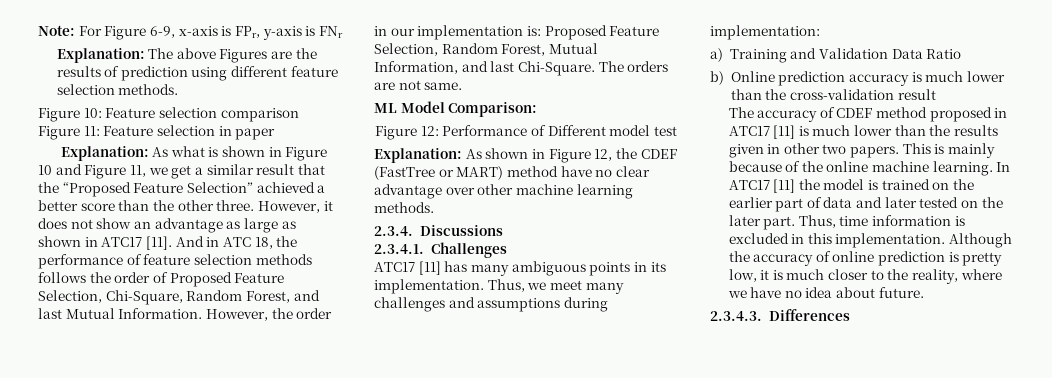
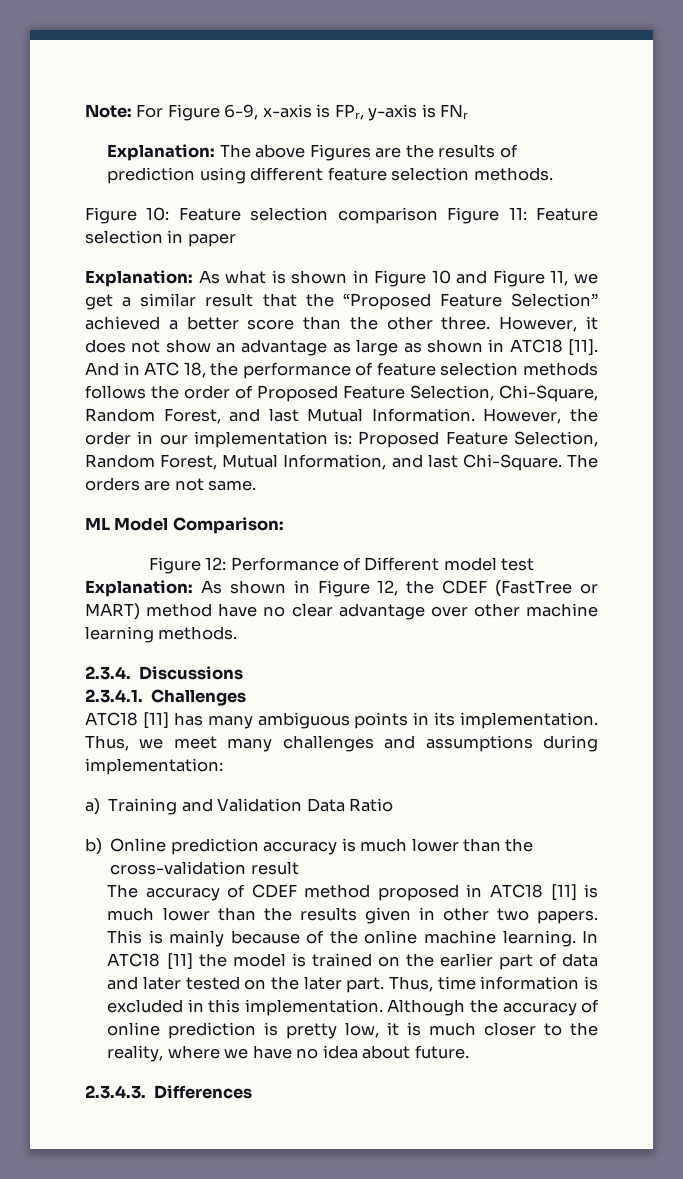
[101,237,143,247] ATC17 -> [509,339,563,353] ATC18
[374,262,415,272] ATC17 -> [85,712,138,726] ATC18
[728,126,770,136] ATC17 -> [489,884,543,898] ATC18
[728,180,770,190] ATC17 -> [107,953,161,967] ATC18

